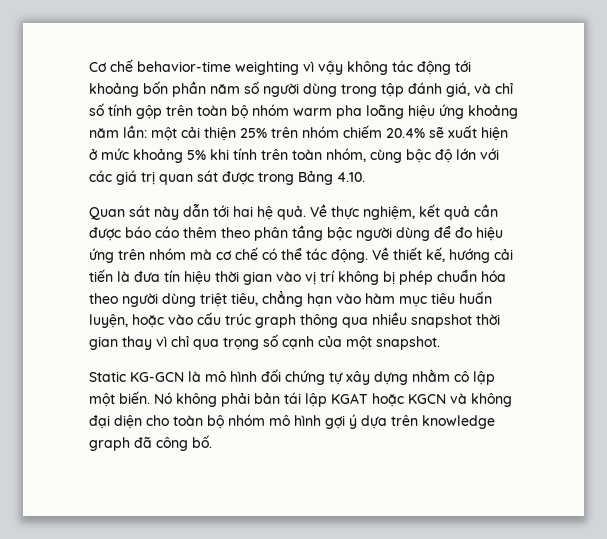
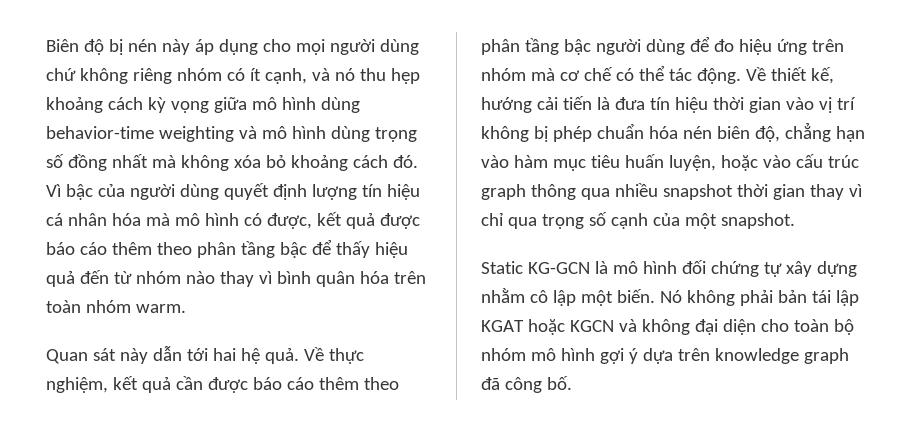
[89,59,471,75] [89,81,513,97] [89,103,518,119] [89,125,508,141] [89,148,499,163] [89,170,365,185] Cơ chế behavior-time weighting vì vậy không tác động tới khoảng bốn phần năm số người dùng trong tập đánh giá, và chỉ số tính gộp trên toàn bộ nhóm warm pha loãng hiệu ứng khoảng năm lần: một cải thiện 25% trên nhóm chiếm 20.4% sẽ xuất hiện ở mức khoảng 5% khi tính trên toàn nhóm, cùng bậc độ lớn với các giá trị quan sát được trong Bảng 4.10. -> [46,39,419,55] [46,68,420,84] [46,97,360,113] [46,126,417,142] [46,154,418,171] [46,183,420,200] [46,212,420,229] [46,239,408,258] [46,270,426,287] [46,300,186,313] Biên độ bị nén này áp dụng cho mọi người dùng chứ không riêng nhóm có ít cạnh, và nó thu hẹp khoảng cách kỳ vọng giữa mô hình dùng behavior-time weighting và mô hình dùng trọng số đồng nhất mà không xóa bỏ khoảng cách đó. Vì bậc của người dùng quyết định lượng tín hiệu cá nhân hóa mà mô hình có được, kết quả được báo cáo thêm theo phân tầng bậc để thấy hiệu quả đến từ nhóm nào thay vì bình quân hóa trên toàn nhóm warm.
[89,293,258,307] theo người dùng triệt tiêu, -> [682,126,780,142] nén biên độ,

